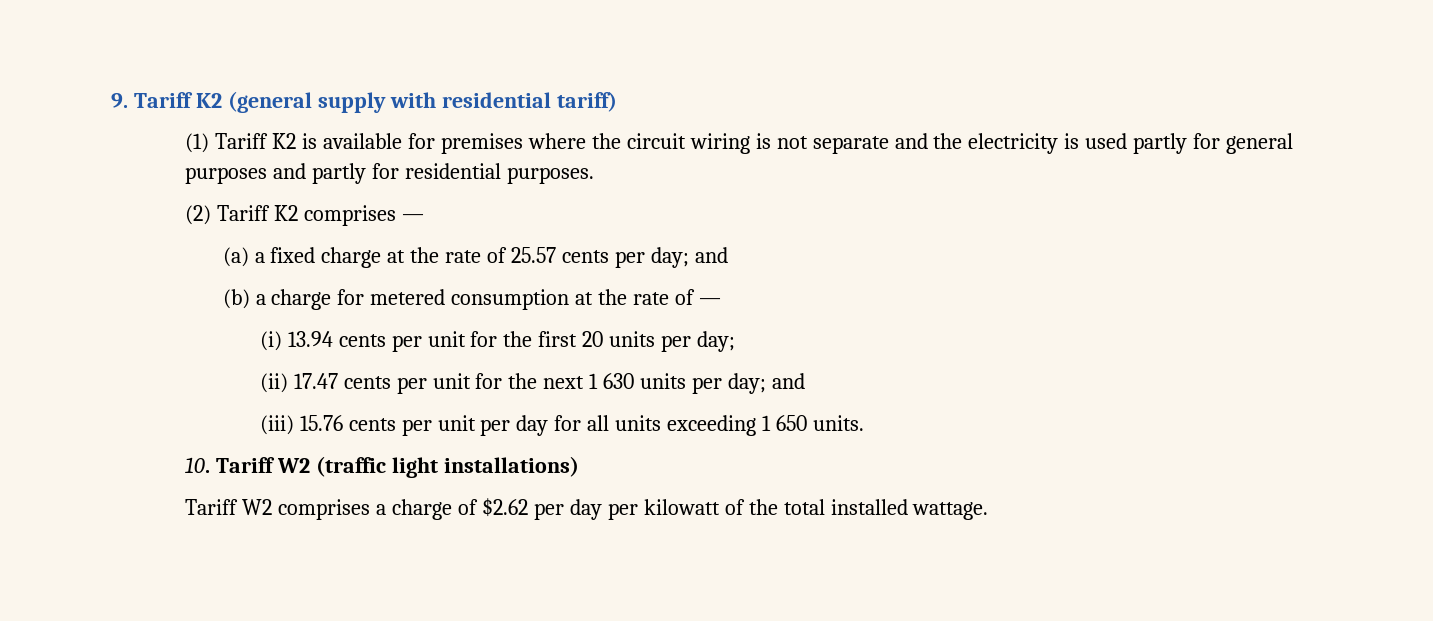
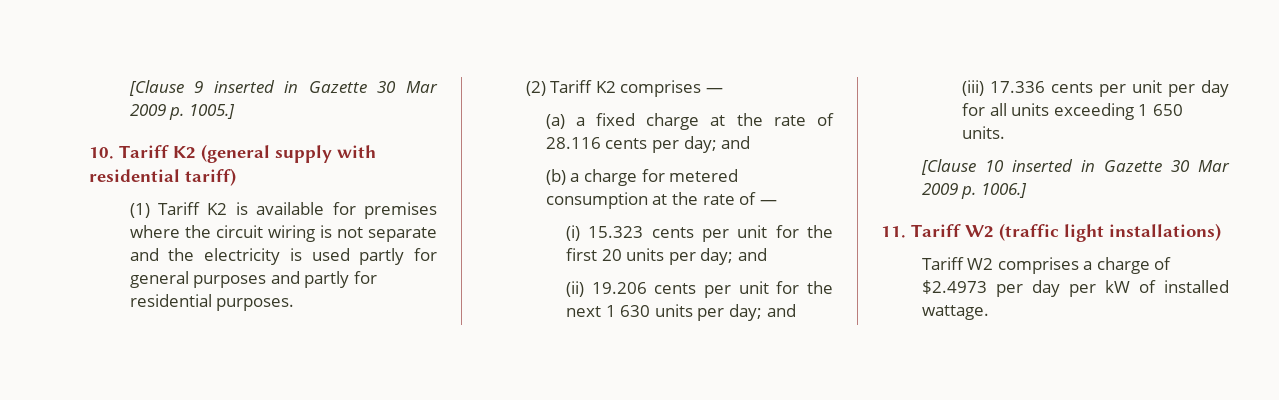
[111,93,128,108] 9. -> [128,80,438,96] [129,104,235,120] [89,147,114,159] [Clause 9 inserted in Gazette 30 Mar 2009 p. 1005.] // 10.
[511,247,557,263] 25.57 -> [545,137,601,149] 28.116
[287,331,333,347] 13.94 -> [588,226,644,238] 15.323
(736, 341) none -> [737,248,767,261] and
[293,373,338,389] 17.47 -> [591,282,647,294] 19.206
[299,415,343,431] 15.76 -> [990,81,1046,93] 17.336
[185,457,211,473] 10. -> [920,159,1230,175] [921,183,1027,199] [881,226,906,238] [Clause 10 inserted in Gazette 30 Mar 2009 p. 1006.] // 11.
[482,498,529,517] $2.62 -> [921,280,987,294] $2.4973
[643,499,825,515] kilowatt of the total -> [1104,280,1156,293] kW of

